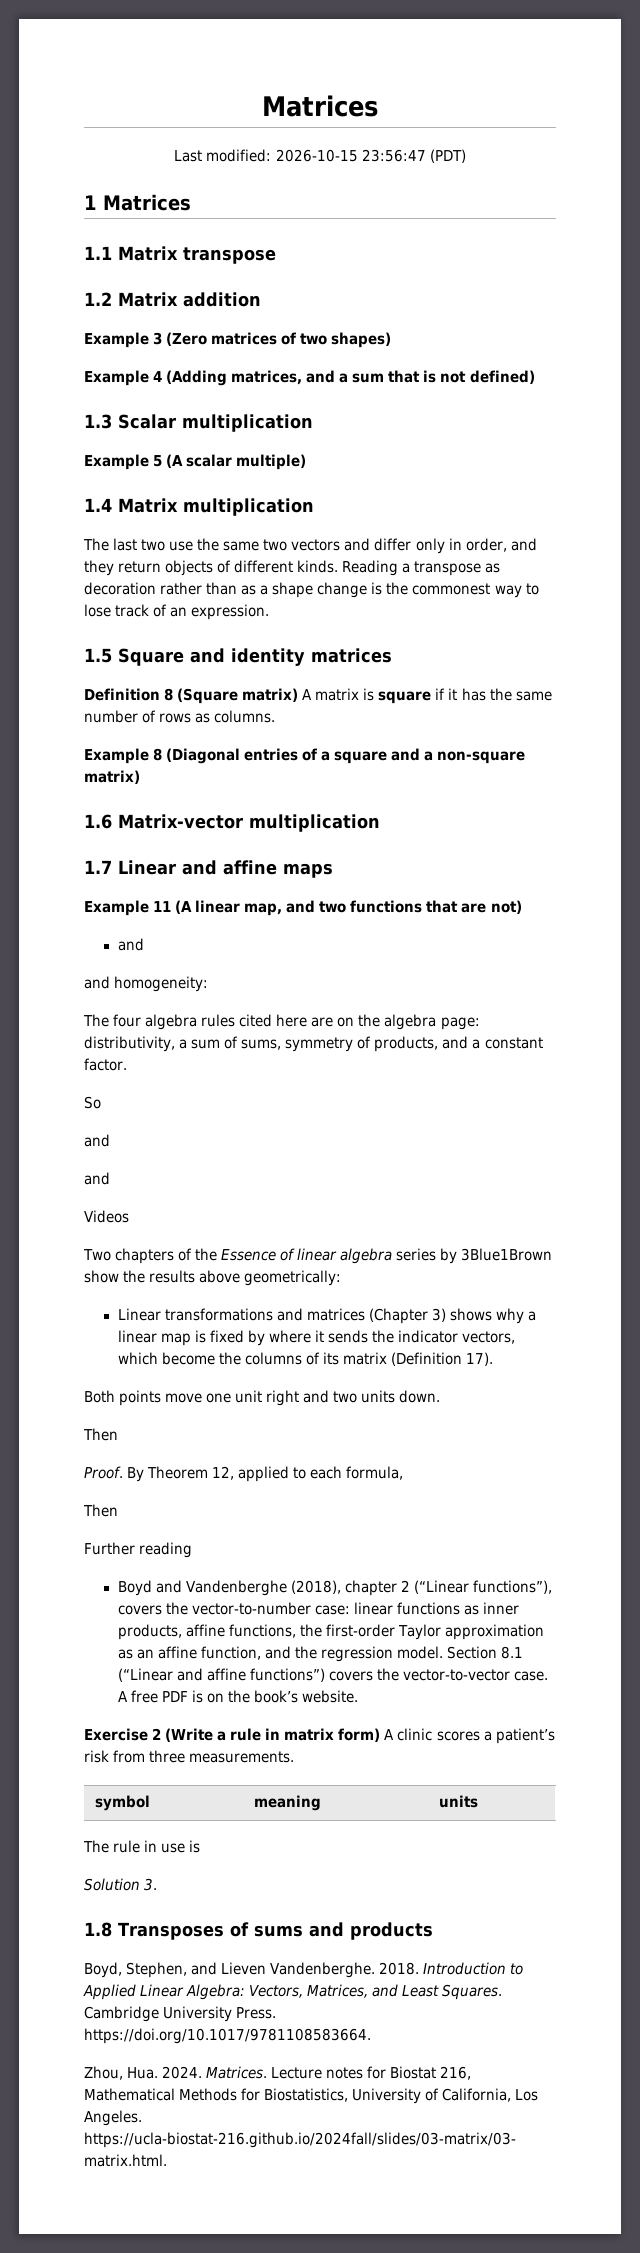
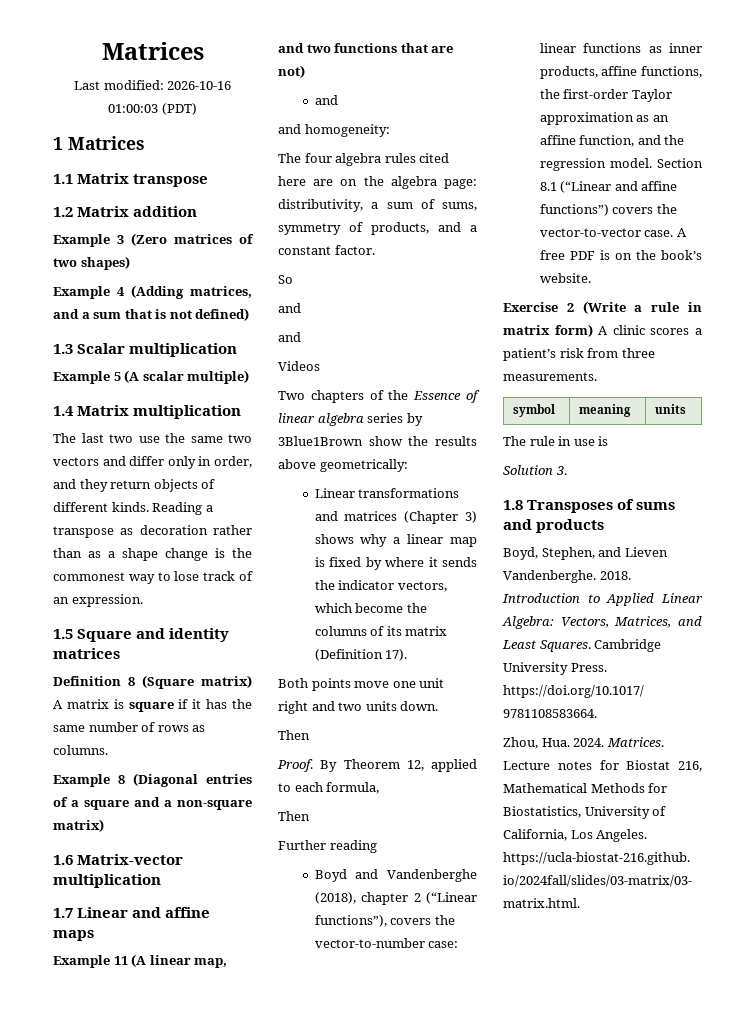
[275,149,426,162] 2026-10-15 23:56:47 -> [167,81,232,90] [108,104,159,113] 2026-10-16 01:00:03

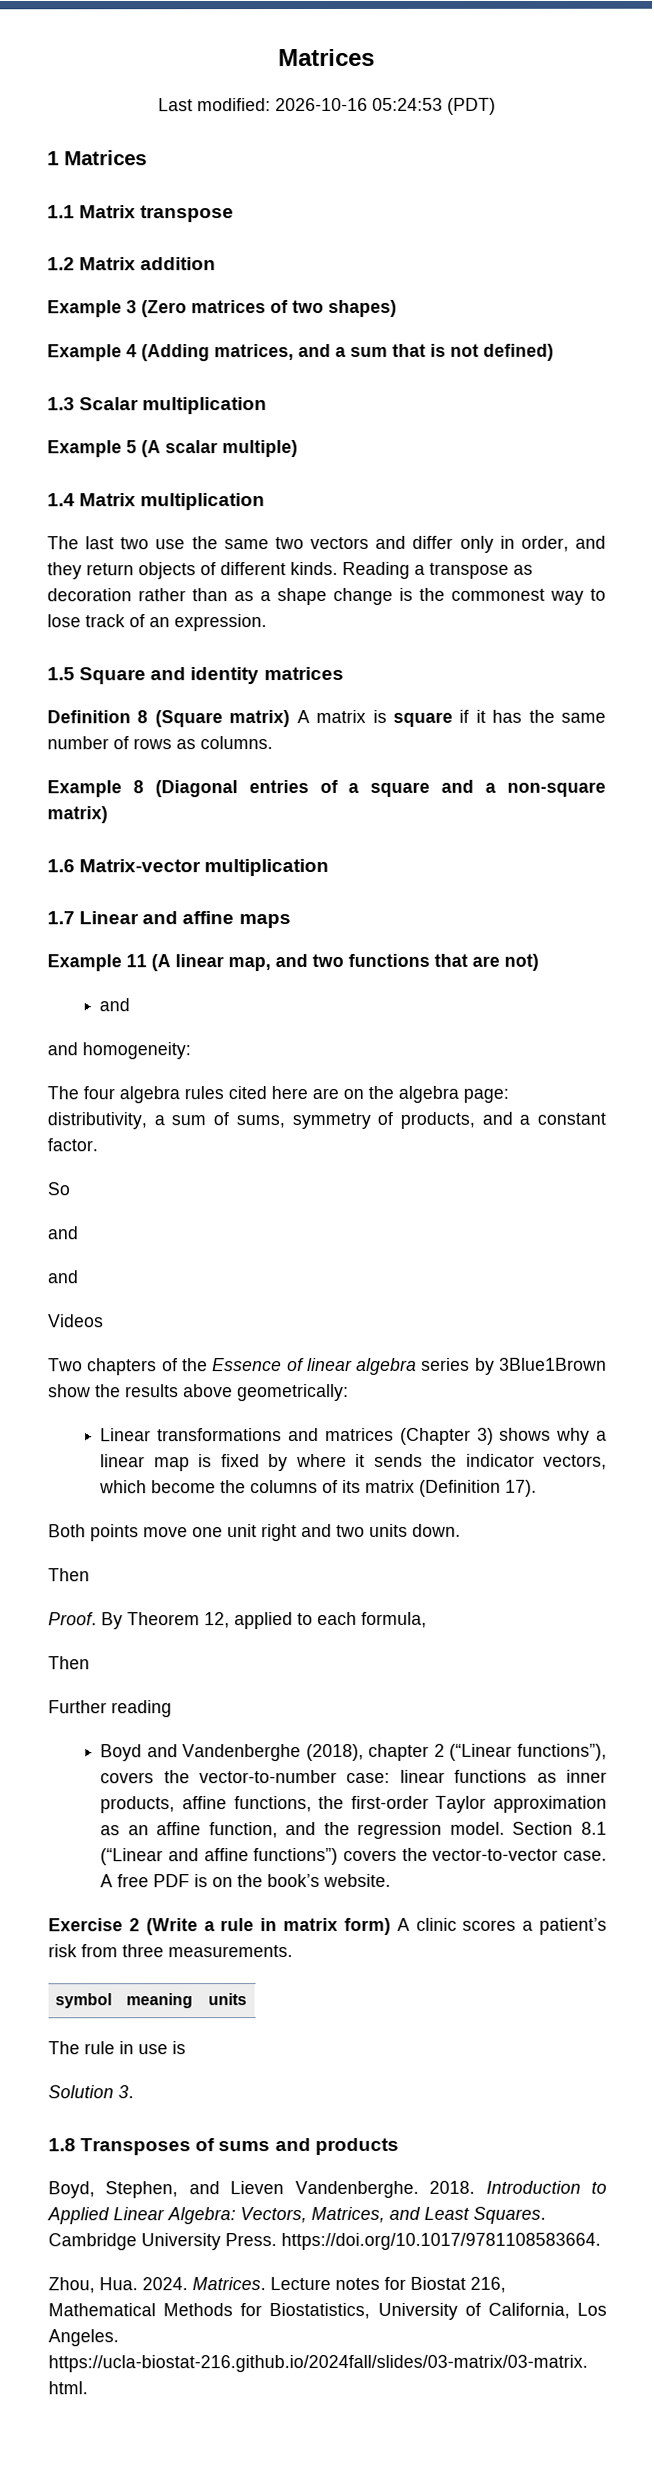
[108,104,159,113] 01:00:03 -> [371,97,443,111] 05:24:53

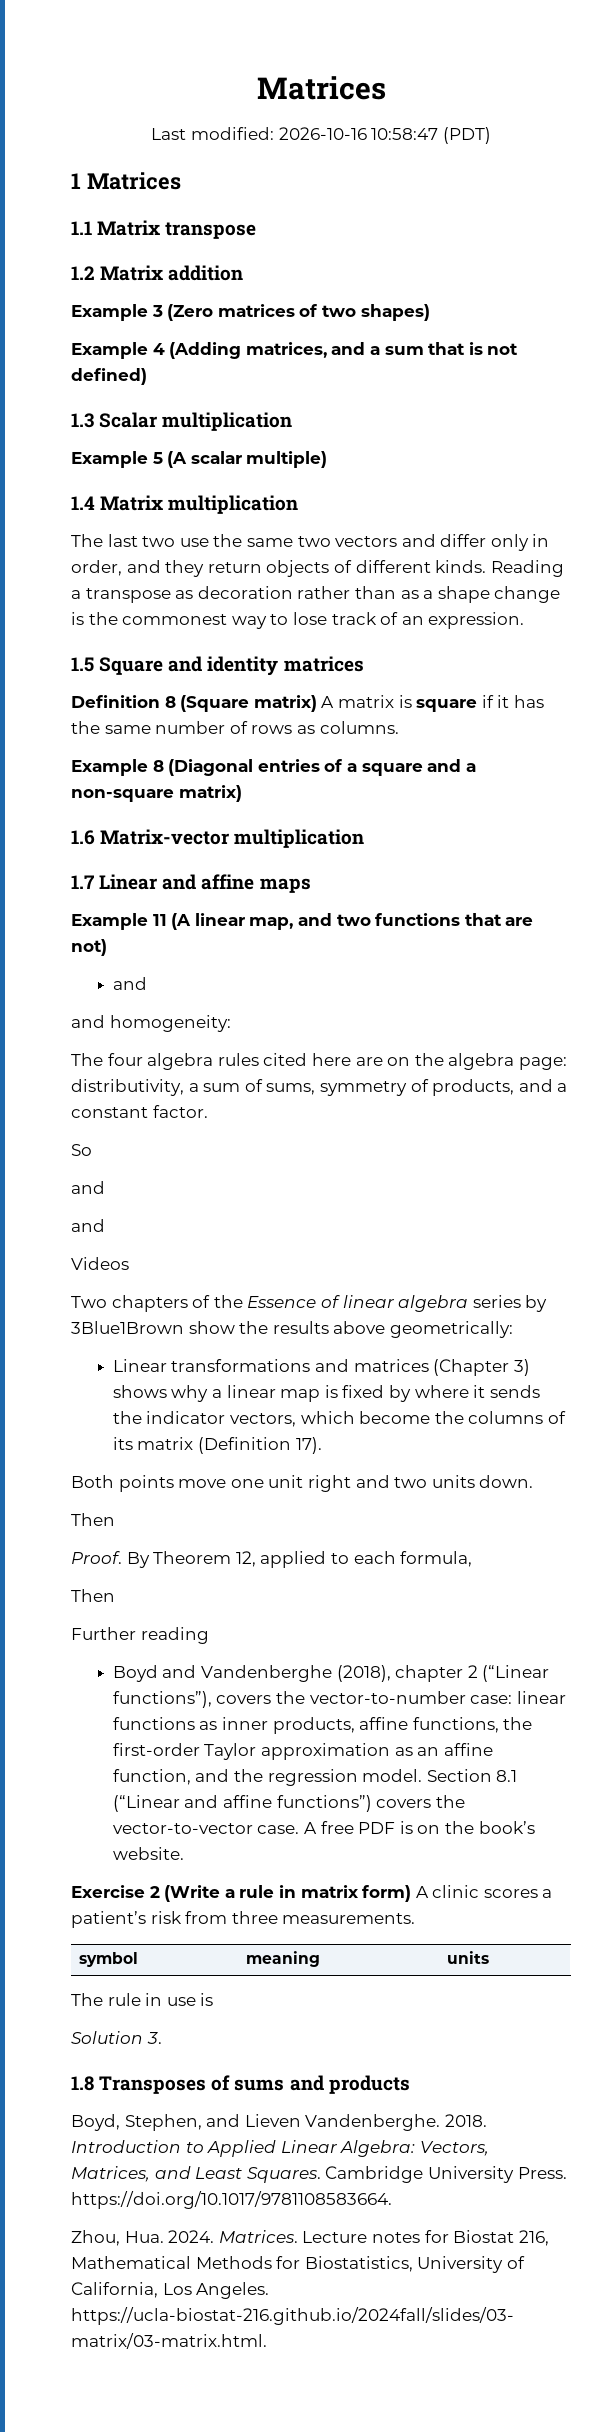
[371,97,443,111] 05:24:53 -> [371,128,439,140] 10:58:47

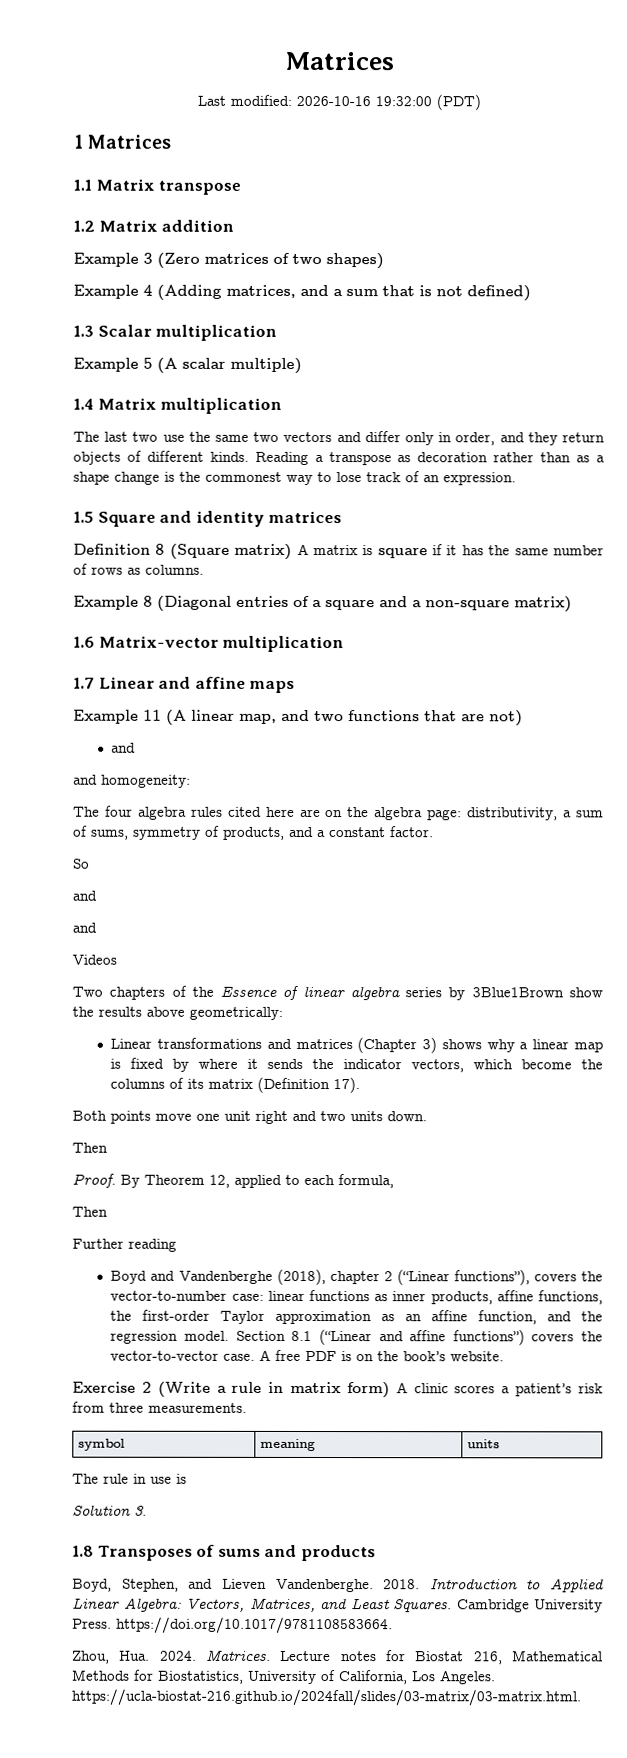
[371,128,439,140] 10:58:47 -> [374,96,432,107] 19:32:00

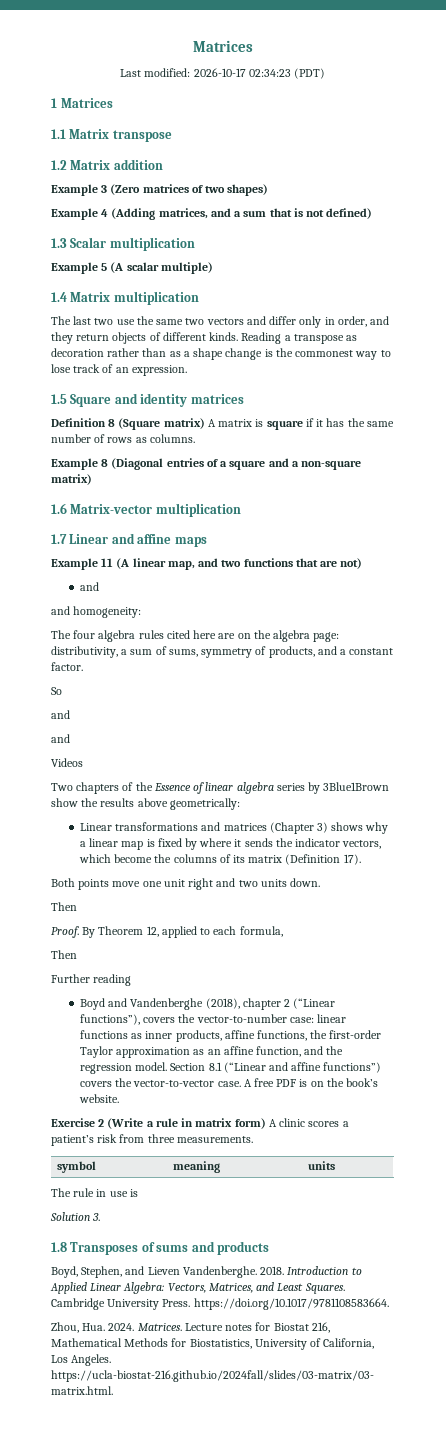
[295,95,432,107] 2026-10-16 19:32:00 -> [193,68,291,77] 2026-10-17 02:34:23

